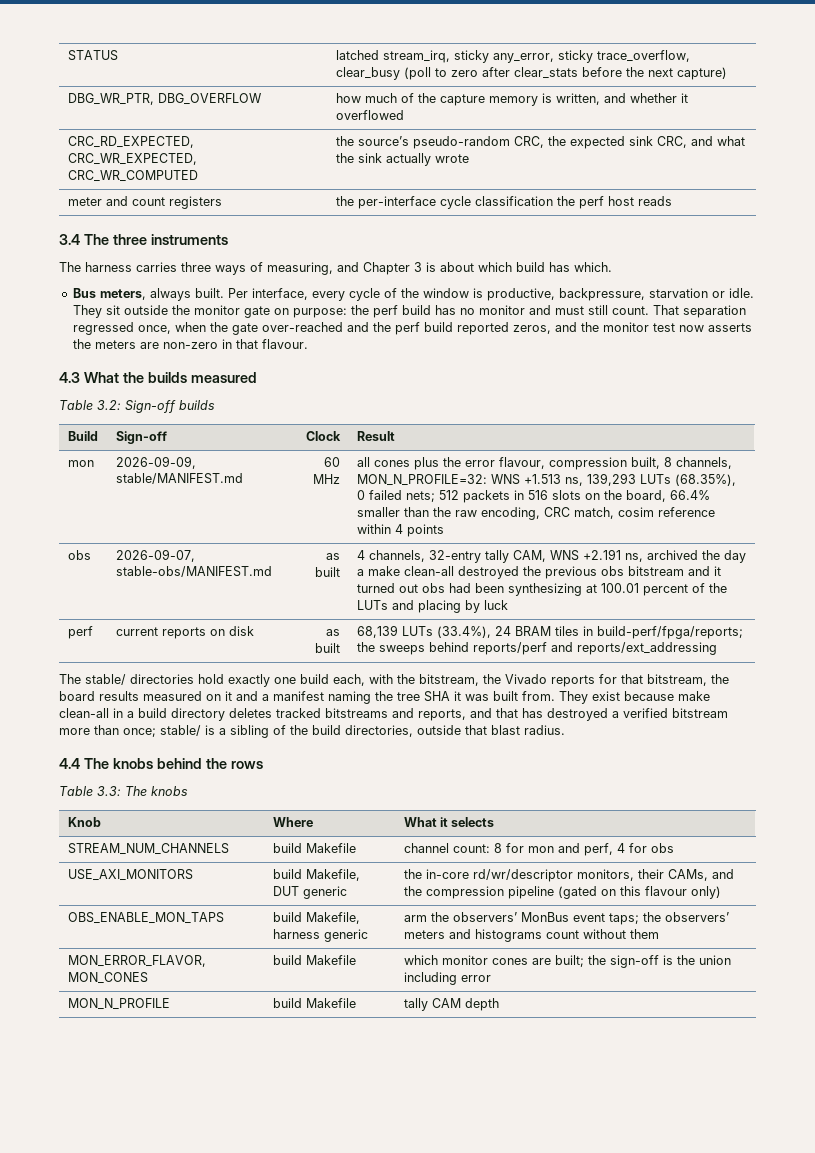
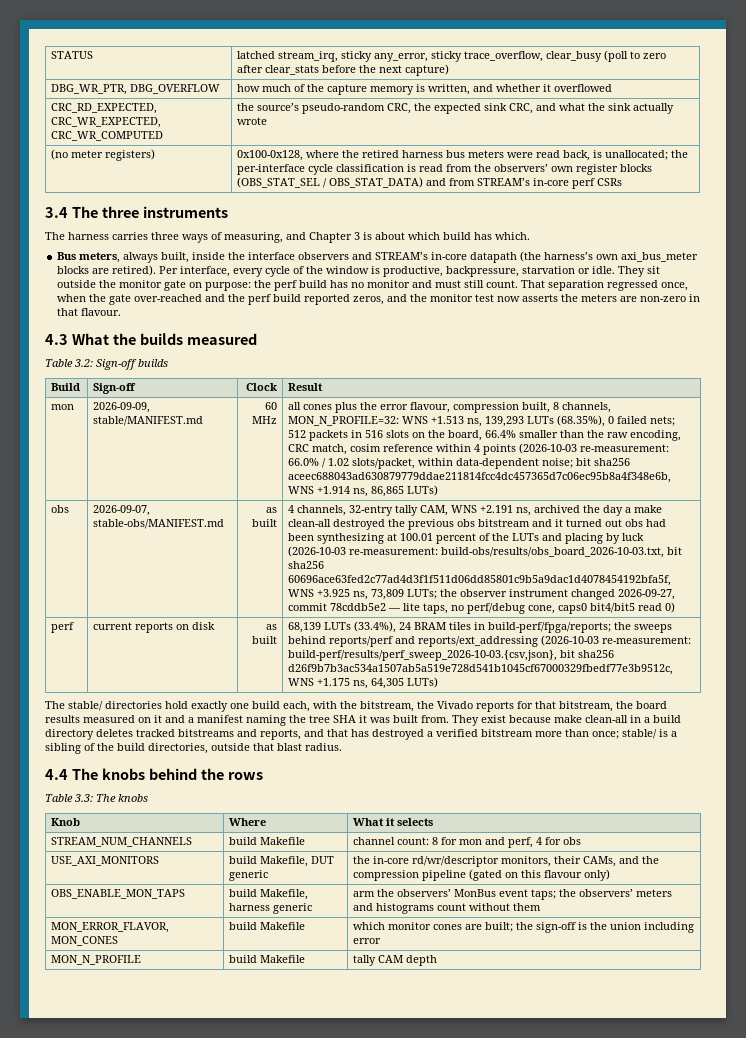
[67,196,222,209] [335,196,672,209] meter and count registers | the per-interface cycle classification the perf host reads -> [51,149,156,161] [237,150,689,161] [237,164,653,175] [237,177,623,189] (no meter registers) | 0x100-0x128, where the retired harness bus meters were read back, is unallocated; the per-interface cycle classification is read from the observers’ own register blocks (OBS_STAT_SEL / OBS_STAT_DATA) and from STREAM’s in-core perf CSRs
[194,288,224,298] built. -> [161,251,699,263] [57,265,157,276] built, inside the interface observers and STREAM’s in-core datapath (the harness’s own axi_bus_meter blocks are retired).
(444, 530) none -> [519,443,670,454] [288,458,631,469] [288,472,672,483] [288,485,439,497] (2026-10-03 re-measurement: 66.0% / 1.02 slots/packet, within data-dependent noise; bit sha256 aceec688043ad630879779ddae211814fcc4dc457365d7c06ec95b8a4f348e6b, WNS +1.914 ns, 86,865 LUTs)
(508, 605) none -> [288,546,683,558] [288,561,325,569] [288,575,672,586] [288,589,676,600] [288,602,676,614] (2026-10-03 re-measurement: build-obs/results/obs_board_2026-10-03.txt, bit sha256 60696ace63fed2c77ad4d3f1f511d06dd85801c9b5a9dac1d4078454192bfa5f, WNS +3.925 ns, 73,809 LUTs; the observer instrument changed 2026-09-27, commit 78cddb5e2 — lite taps, no perf/debug cone, caps0 bit4/bit5 read 0)
(717, 648) none -> [541,635,692,646] [288,650,615,661] [288,664,674,675] [288,677,439,689] (2026-10-03 re-measurement: build-perf/results/perf_sweep_2026-10-03.{csv,json}, bit sha256 d26f9b7b3ac534a1507ab5a519e728d541b1045cf67000329fbedf77e3b9512c, WNS +1.175 ns, 64,305 LUTs)

